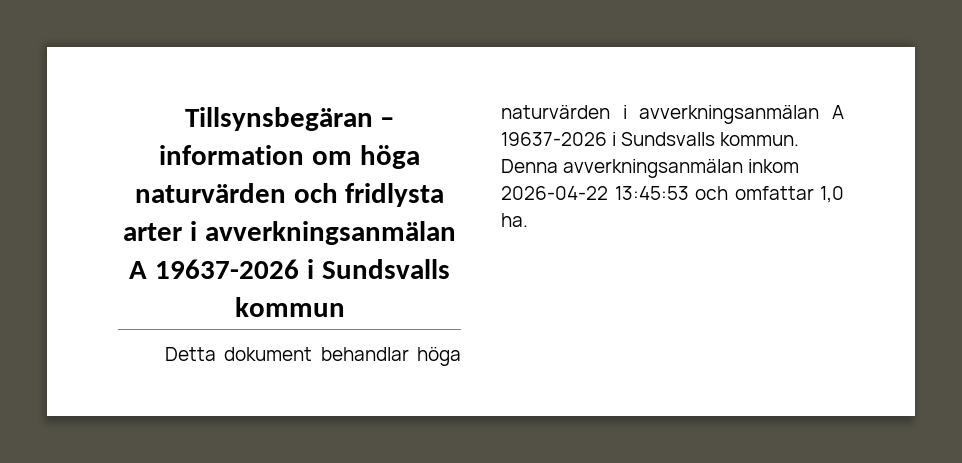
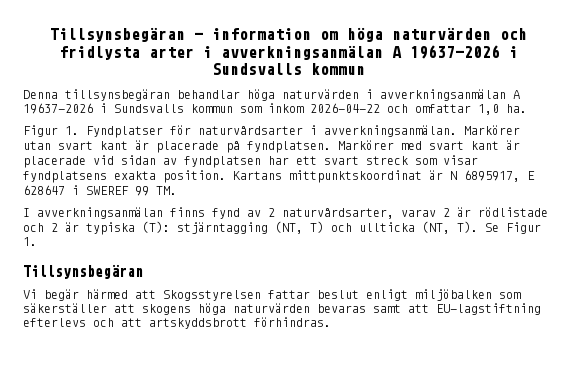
[164,347,313,361] Detta dokument -> [23,89,170,101] Denna tillsynsbegäran
[720,132,800,146] [501,159,744,178] kommun. Denna avverkningsanmälan -> [191,104,262,113] kommun som
[614,186,689,200] 13:45:53 -> (380, 108) none
(528, 220) none -> [23,125,520,138] [23,140,520,153] [23,155,478,168] [23,170,535,183] [23,185,177,196] [23,207,548,219] [23,221,541,235] [23,237,37,246] [23,264,143,279] [23,289,521,301] [23,303,541,315] [23,317,331,329] // Figur 1. Fyndplatser för naturvårdsarter i avverkningsanmälan. Markörer utan svart kant är placerade på fyndplatsen. Markörer med svart kant är placerade vid sidan av fyndplatsen har ett svart streck som visar fyndplatsens exakta position. Kartans mittpunktskoordinat är N 6895917, E 628647 i SWEREF 99 TM. // I avverkningsanmälan finns fynd av 2 naturvårdsarter, varav 2 är rödlistade och 2 är typiska (T): stjärntagging (NT, T) och ullticka (NT, T). Se Figur 1. // Tillsynsbegäran // Vi begär härmed att Skogsstyrelsen fattar beslut enligt miljöbalken som säkerställer att skogens höga naturvärden bevaras samt att EU-lagstiftning efterlevs och att artskyddsbrott förhindras.

